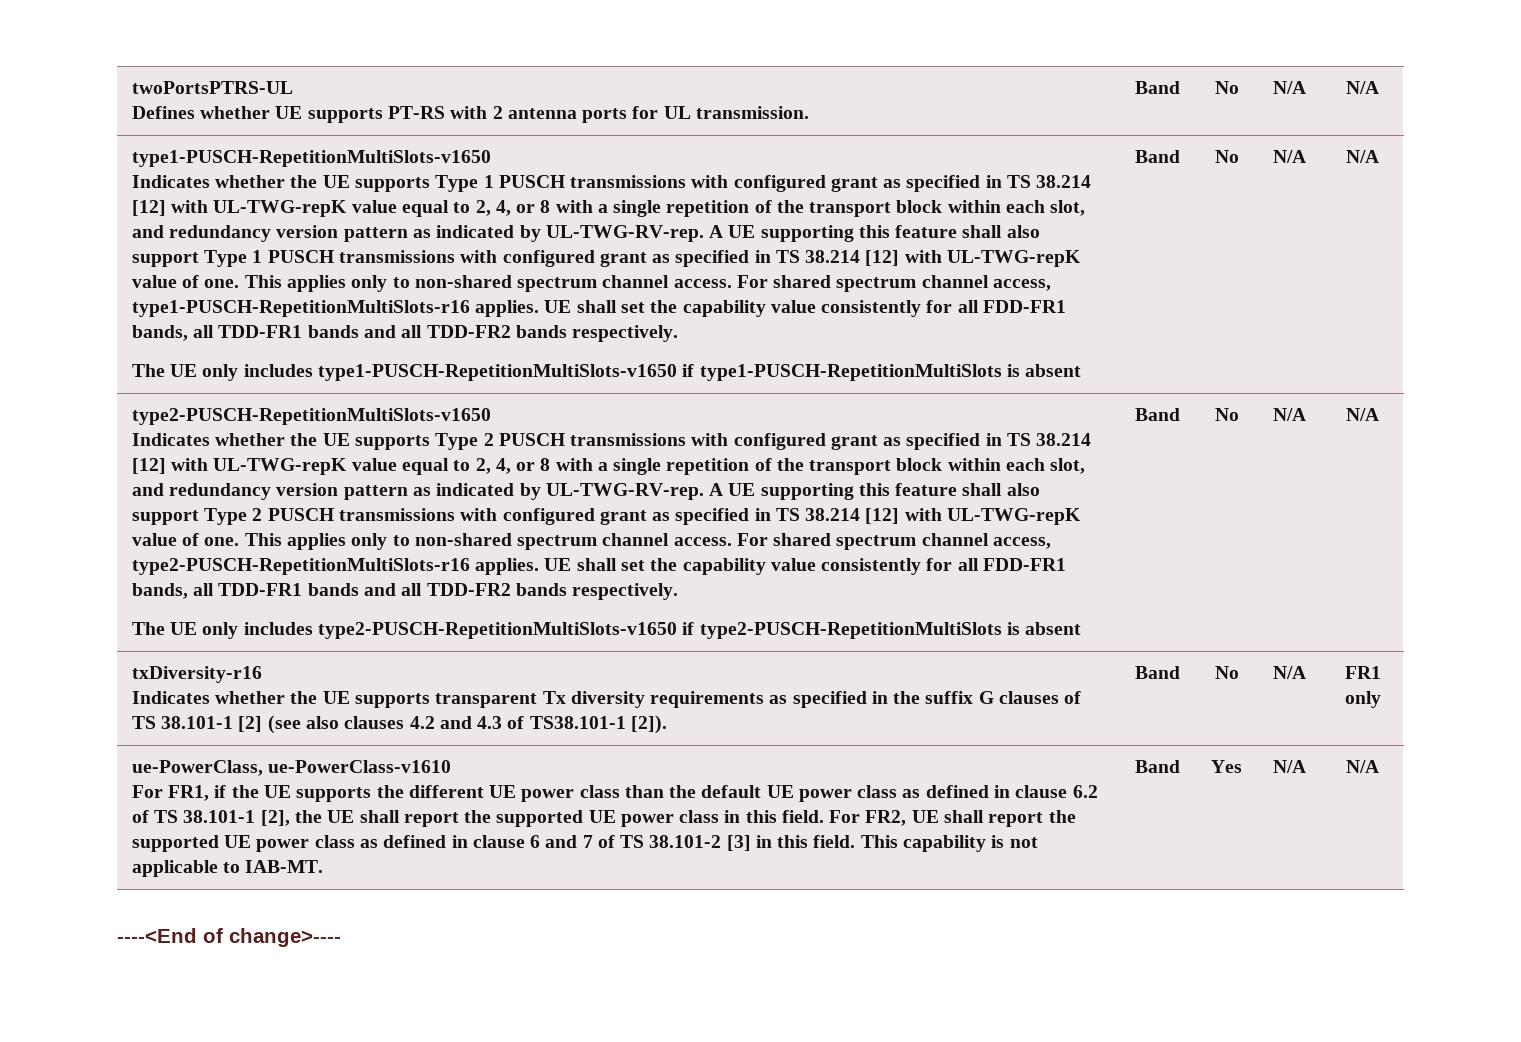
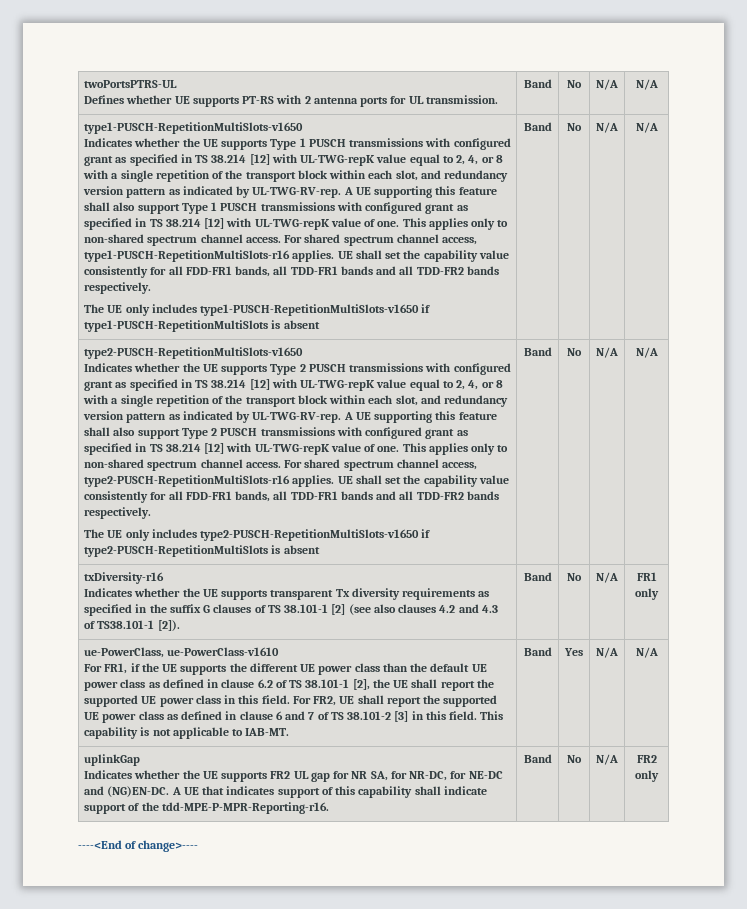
(1379, 766) none -> [84,754,141,766] [84,770,503,782] [84,786,487,798] [84,802,329,814] [523,754,552,763] [567,755,582,763] [596,754,618,765] [636,755,657,763] [635,770,659,782] // uplinkGap // Indicates whether the UE supports FR2 UL gap for NR SA, for NR-DC, for NE-DC and (NG)EN-DC. A UE that indicates support of this capability shall indicate support of the tdd-MPE-P-MPR-Reporting-r16. | Band | No | N/A | FR2 only

